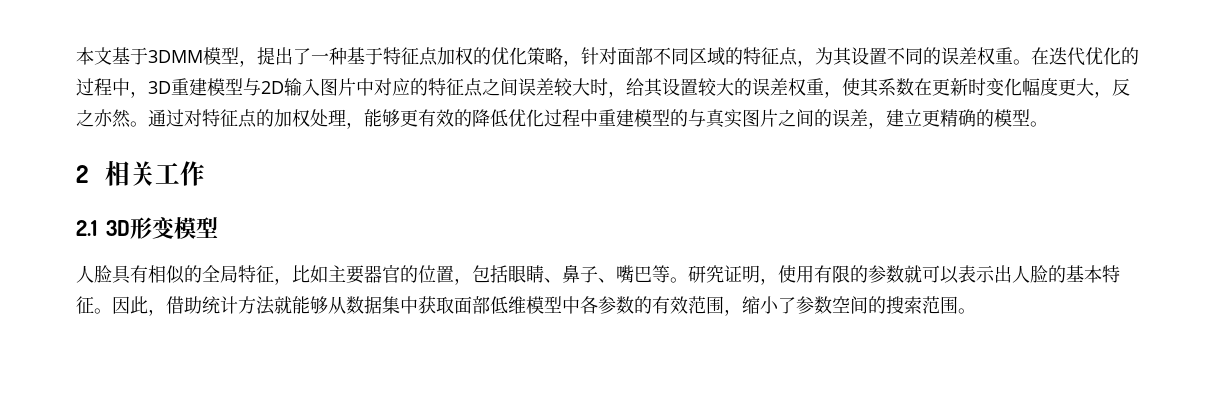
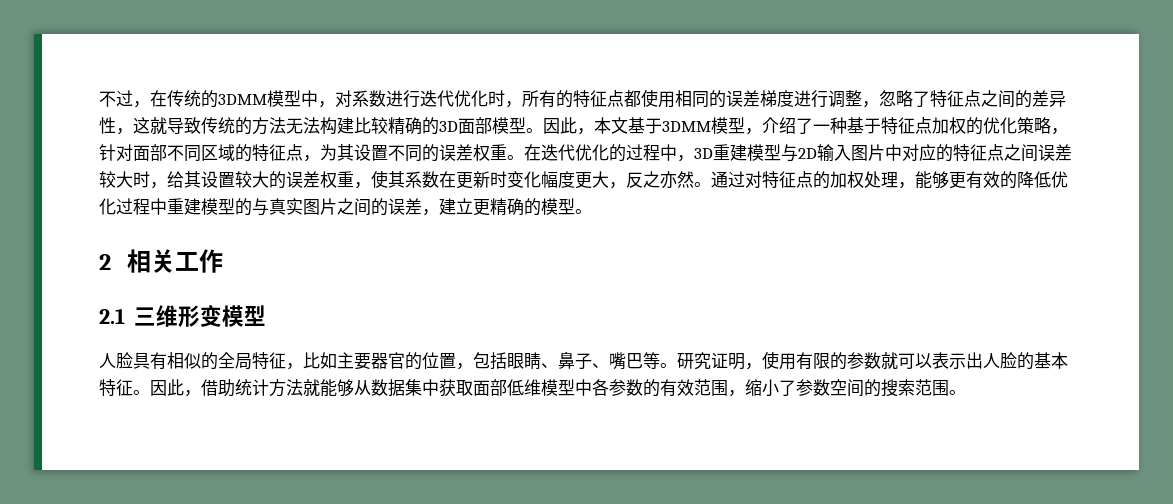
(76, 56) none -> [99,89,1066,108] [99,117,594,135] 不过，在传统的3DMM模型中，对系数进行迭代优化时，所有的特征点都使用相同的误差梯度进行调整，忽略了特征点之间的差异性，这就导致传统的方法无法构建比较精确的3D面部模型。因此，
[257,47,293,65] 提出 -> [762,117,796,134] 介绍
[106,220,130,236] 3D -> [133,305,178,327] 三维

